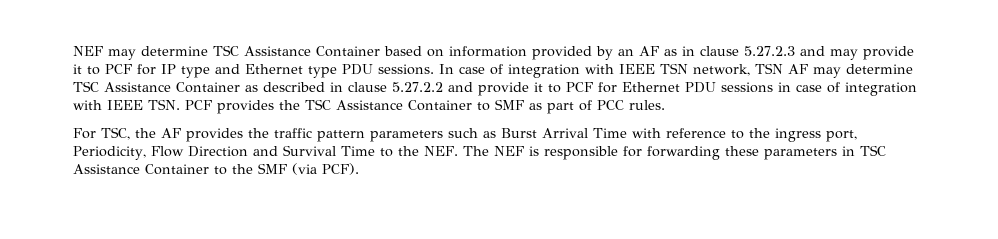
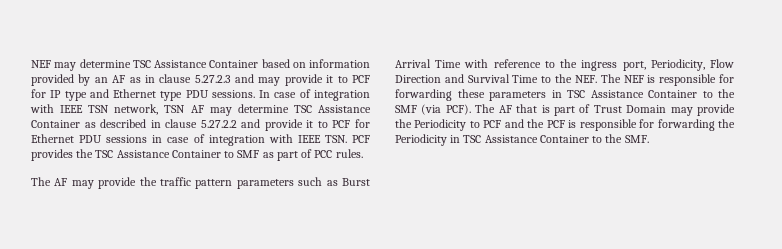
[73,127,243,142] For TSC, the AF provides -> [31,177,137,189] The AF may provide
(359, 169) none -> [475,104,735,116] [395,119,735,131] [395,134,649,146] The AF that is part of Trust Domain may provide the Periodicity to PCF and the PCF is responsible for forwarding the Periodicity in TSC Assistance Container to the SMF.

